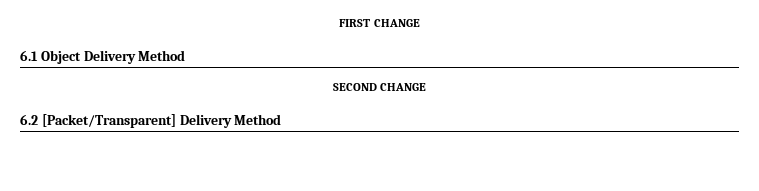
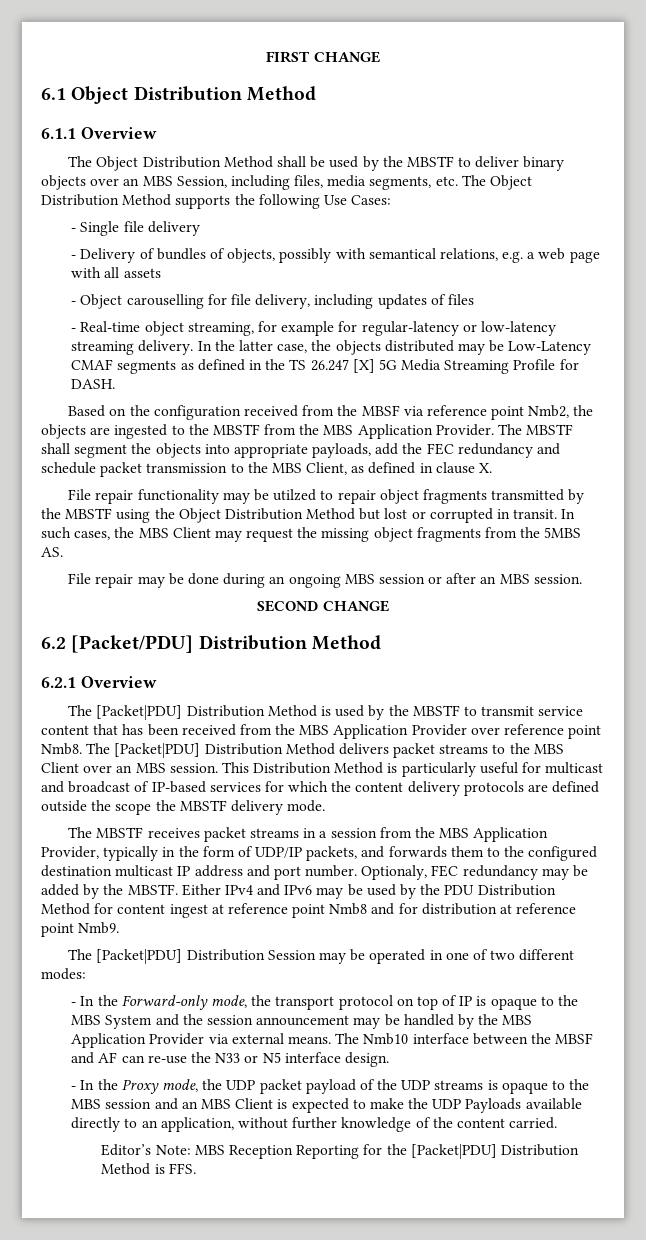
[83,50,186,64] Delivery Method -> [133,86,316,101] [41,127,157,139] [68,156,565,171] [41,175,533,190] [41,194,392,209] [71,221,200,236] [71,248,600,263] [71,267,161,278] [71,294,474,309] [71,321,556,336] [71,340,592,355] [71,359,579,374] [71,379,116,389] [68,405,594,420] [41,424,574,439] [41,443,561,458] [41,462,493,477] [68,489,585,504] [41,508,576,523] [41,527,582,542] [41,547,63,557] [68,573,582,588] Distribution Method // 6.1.1 Overview // The Object Distribution Method shall be used by the MBSTF to deliver binary objects over an MBS Session, including files, media segments, etc. The Object Distribution Method supports the following Use Cases: // - Single file delivery // - Delivery of bundles of objects, possibly with semantical relations, e.g. a web page with all assets // - Object carouselling for file delivery, including updates of files // - Real-time object streaming, for example for regular-latency or low-latency streaming delivery. In the latter case, the objects distributed may be Low-Latency CMAF segments as defined in the TS 26.247 [X] 5G Media Streaming Profile for DASH. // Based on the configuration received from the MBSF via reference point Nmb2, the objects are ingested to the MBSTF from the MBS Application Provider. The MBSTF shall segment the objects into appropriate payloads, add the FEC redundancy and schedule packet transmission to the MBS Client, as defined in clause X. // File repair functionality may be utilzed to repair object fragments transmitted by the MBSTF using the Object Distribution Method but lost or corrupted in transit. In such cases, the MBS Client may request the missing object fragments from the 5MBS AS. // File repair may be done during an ongoing MBS session or after an MBS session.
[41,114,282,128] [Packet/Transparent] Delivery Method -> [71,635,381,653] [41,676,157,688] [68,705,584,720] [41,724,602,739] [41,743,564,758] [41,762,604,777] [41,781,600,796] [41,800,326,815] [68,827,549,842] [41,846,598,861] [41,865,589,880] [41,884,556,899] [41,903,577,918] [41,922,120,937] [68,949,575,964] [41,968,86,980] [71,995,578,1010] [71,1014,533,1029] [71,1033,594,1048] [71,1052,389,1067] [71,1079,590,1094] [71,1098,582,1113] [71,1117,558,1132] [101,1144,579,1159] [101,1163,196,1175] [Packet/PDU] Distribution Method // 6.2.1 Overview // The [Packet|PDU] Distribution Method is used by the MBSTF to transmit service content that has been received from the MBS Application Provider over reference point Nmb8. The [Packet|PDU] Distribution Method delivers packet streams to the MBS Client over an MBS session. This Distribution Method is particularly useful for multicast and broadcast of IP-based services for which the content delivery protocols are defined outside the scope the MBSTF delivery mode. // The MBSTF receives packet streams in a session from the MBS Application Provider, typically in the form of UDP/IP packets, and forwards them to the configured destination multicast IP address and port number. Optionaly, FEC redundancy may be added by the MBSTF. Either IPv4 and IPv6 may be used by the PDU Distribution Method for content ingest at reference point Nmb8 and for distribution at reference point Nmb9. // The [Packet|PDU] Distribution Session may be operated in one of two different modes: // - In the Forward-only mode, the transport protocol on top of IP is opaque to the MBS System and the session announcement may be handled by the MBS Application Provider via external means. The Nmb10 interface between the MBSF and AF can re-use the N33 or N5 interface design. // - In the Proxy mode, the UDP packet payload of the UDP streams is opaque to the MBS session and an MBS Client is expected to make the UDP Payloads available directly to an application, without further knowledge of the content carried. // Editor’s Note: MBS Reception Reporting for the [Packet|PDU] Distribution Method is FFS.

